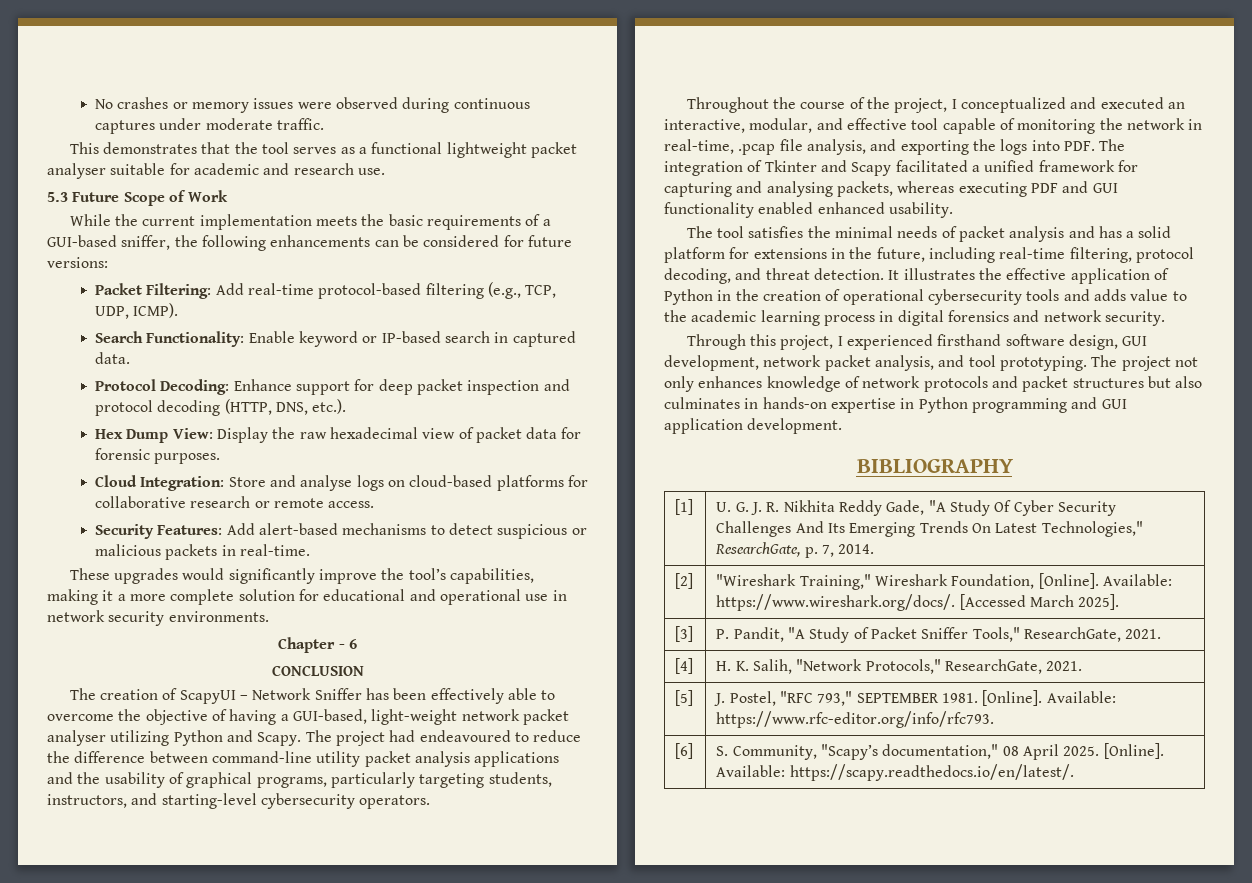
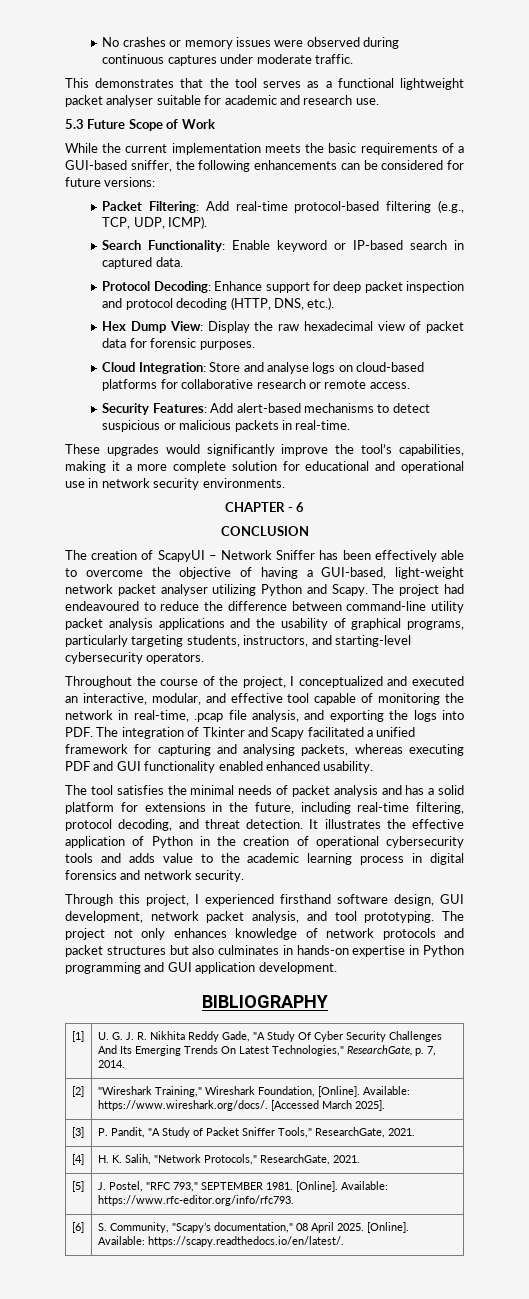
[278,637,336,653] Chapter -> [225,502,286,512] CHAPTER

